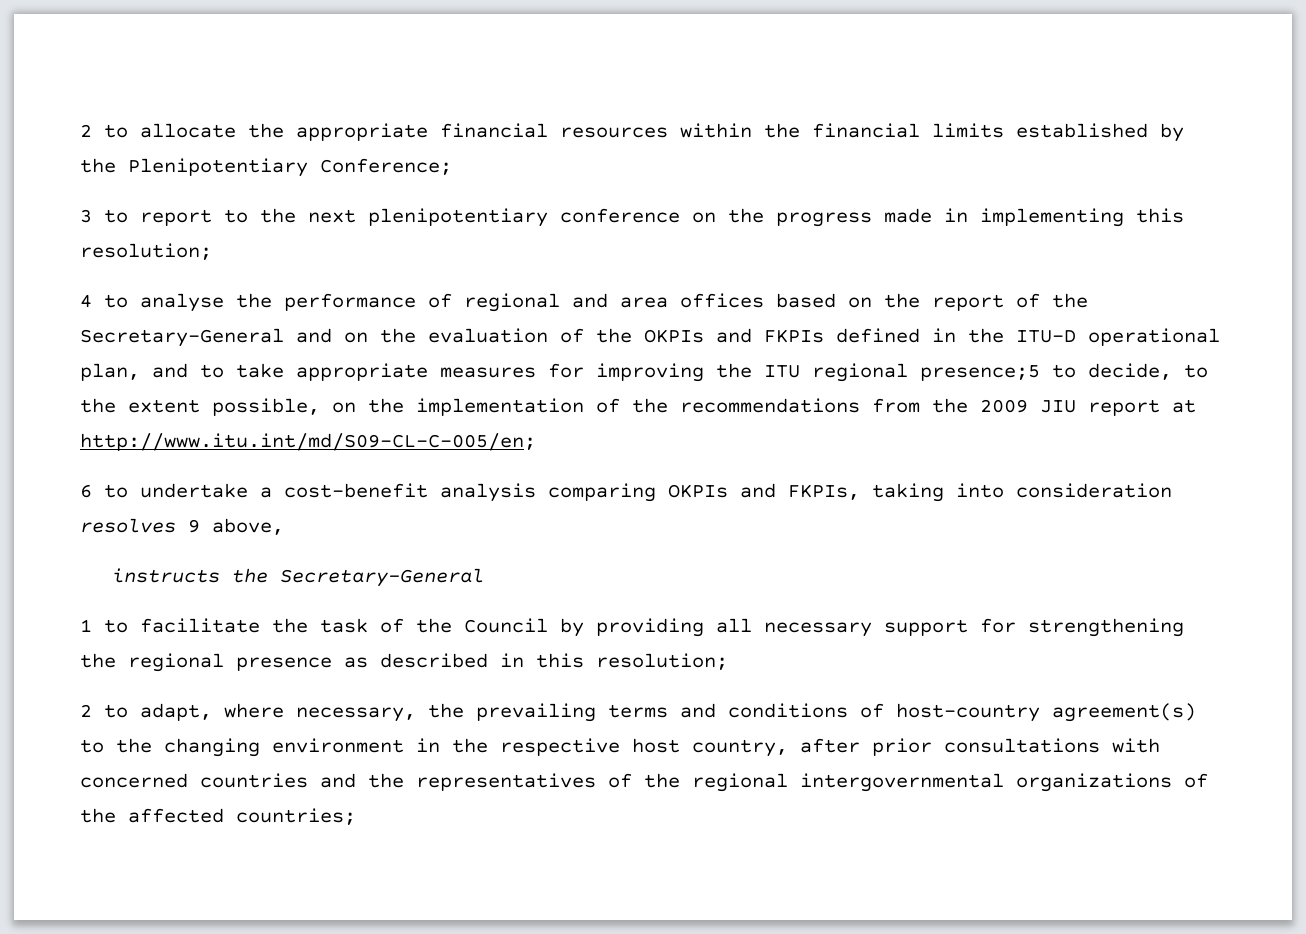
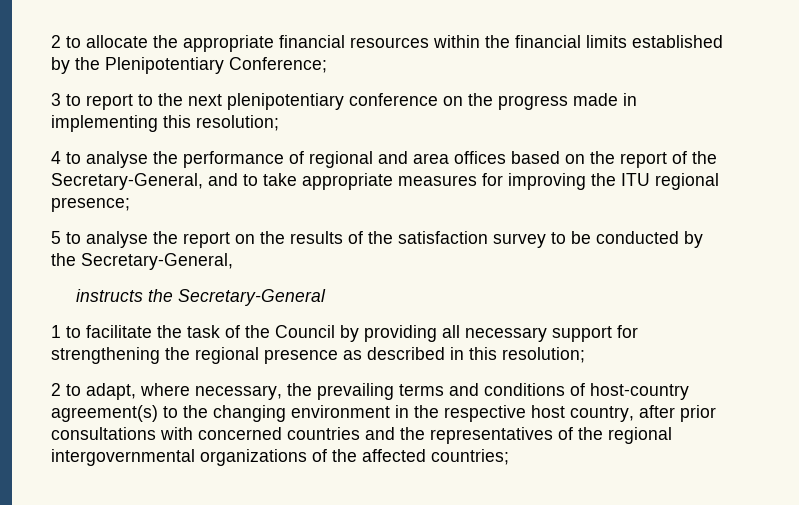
[80,328,1220,347] [80,363,140,381] Secretary-General and on the evaluation of the OKPIs and FKPIs defined in the ITU-D operational plan, -> [51,173,203,190] Secretary-General,
[920,363,1208,381] [80,398,1196,416] [80,433,536,451] [80,483,1172,502] [80,518,284,535] presence;5 to decide, to the extent possible, on the implementation of the recommendations from the 2009 JIU report at http://www.itu.int/md/S09-CL-C-005/en; // 6 to undertake a cost-benefit analysis comparing OKPIs and FKPIs, taking into consideration resolves 9 above, -> [51,197,130,212] [51,231,703,248] [51,253,233,270] presence; // 5 to analyse the report on the results of the satisfaction survey to be conducted by the Secretary-General,

